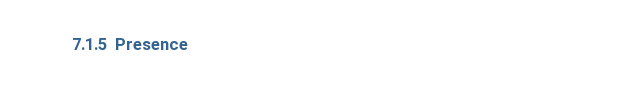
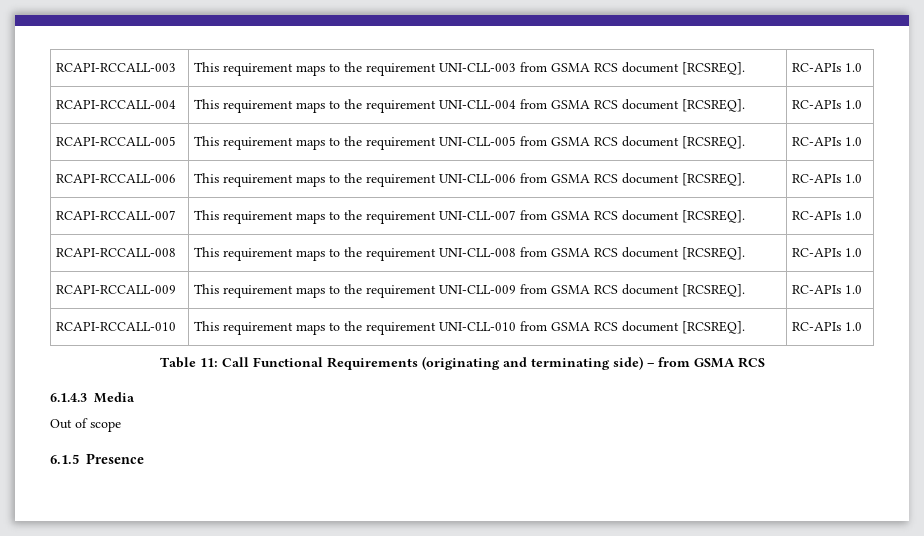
[72,38,107,50] 7.1.5 -> [55,63,176,72] [193,62,745,76] [791,63,862,72] [55,100,176,109] [193,99,745,113] [791,100,862,109] [55,136,176,146] [193,136,745,150] [791,137,862,146] [55,174,176,183] [193,173,745,187] [791,174,862,183] [55,210,176,220] [193,210,745,224] [791,211,862,220] [55,248,176,257] [193,247,745,261] [791,248,862,257] [55,285,176,294] [193,284,745,298] [791,285,862,294] [55,322,176,331] [193,321,745,335] [791,322,862,331] [159,356,765,370] [50,392,135,403] [50,418,121,432] [50,454,79,464] RCAPI-RCCALL-003 | This requirement maps to the requirement UNI-CLL-003 from GSMA RCS document [RCSREQ]. | RC-APIs 1.0 // RCAPI-RCCALL-004 | This requirement maps to the requirement UNI-CLL-004 from GSMA RCS document [RCSREQ]. | RC-APIs 1.0 // RCAPI-RCCALL-005 | This requirement maps to the requirement UNI-CLL-005 from GSMA RCS document [RCSREQ]. | RC-APIs 1.0 // RCAPI-RCCALL-006 | This requirement maps to the requirement UNI-CLL-006 from GSMA RCS document [RCSREQ]. | RC-APIs 1.0 // RCAPI-RCCALL-007 | This requirement maps to the requirement UNI-CLL-007 from GSMA RCS document [RCSREQ]. | RC-APIs 1.0 // RCAPI-RCCALL-008 | This requirement maps to the requirement UNI-CLL-008 from GSMA RCS document [RCSREQ]. | RC-APIs 1.0 // RCAPI-RCCALL-009 | This requirement maps to the requirement UNI-CLL-009 from GSMA RCS document [RCSREQ]. | RC-APIs 1.0 // RCAPI-RCCALL-010 | This requirement maps to the requirement UNI-CLL-010 from GSMA RCS document [RCSREQ]. | RC-APIs 1.0 // Table 11: Call Functional Requirements (originating and terminating side) – from GSMA RCS // 6.1.4.3 Media // Out of scope // 6.1.5

